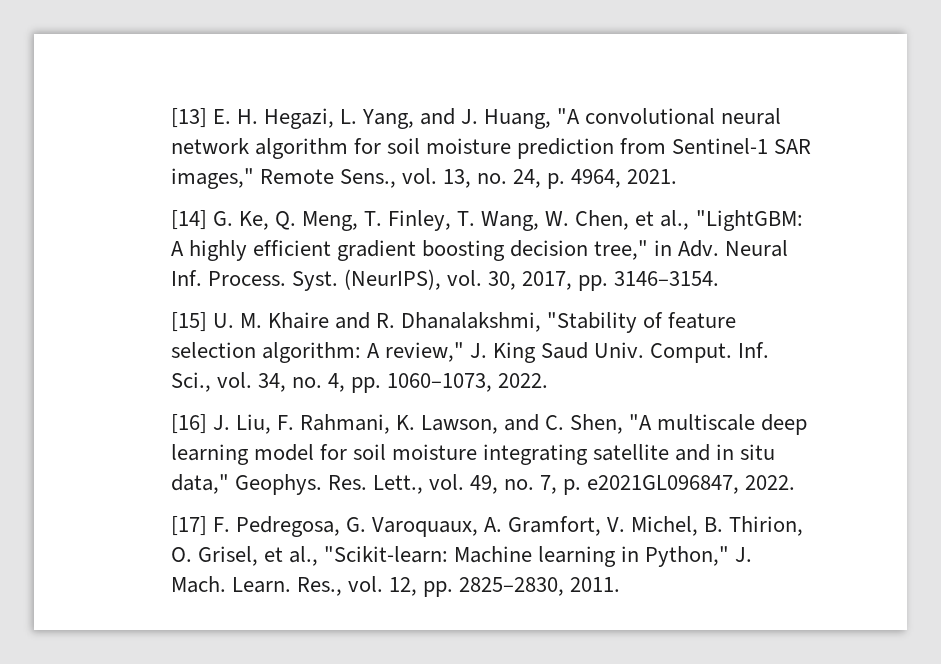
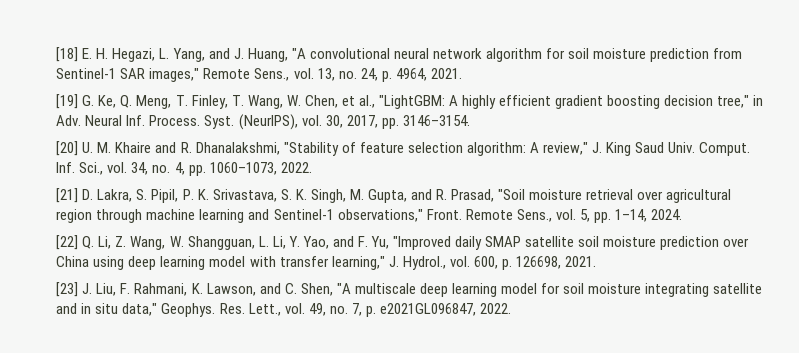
[170,108,207,128] [13] -> [56,47,79,62] [18]
[170,210,207,230] [14] -> [56,94,79,109] [19]
[170,312,207,332] [15] -> [56,141,79,156] [20]
[170,414,207,434] [16] -> [56,188,732,203] [56,209,682,223] [56,235,750,250] [56,256,596,270] [56,282,79,297] [21] D. Lakra, S. Pipil, P. K. Srivastava, S. K. Singh, M. Gupta, and R. Prasad, "Soil moisture retrieval over agricultural region through machine learning and Sentinel-1 observations," Front. Remote Sens., vol. 5, pp. 1–14, 2024. // [22] Q. Li, Z. Wang, W. Shangguan, L. Li, Y. Yao, and F. Yu, "Improved daily SMAP satellite soil moisture prediction over China using deep learning model with transfer learning," J. Hydrol., vol. 600, p. 126698, 2021. // [23]
[170,516,804,537] [170,546,753,567] [170,576,621,597] // [17] F. Pedregosa, G. Varoquaux, A. Gramfort, V. Michel, B. Thirion, O. Grisel, et al., "Scikit-learn: Machine learning in Python," J. Mach. Learn. Res., vol. 12, pp. 2825–2830, 2011. -> (511, 308) none

